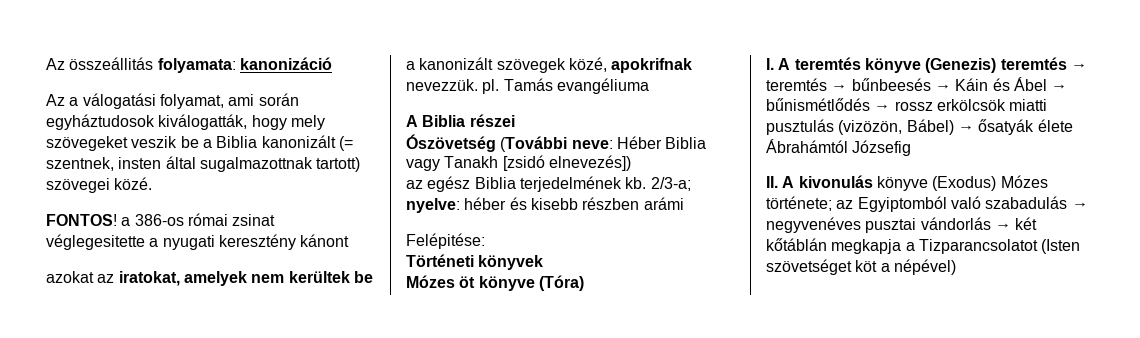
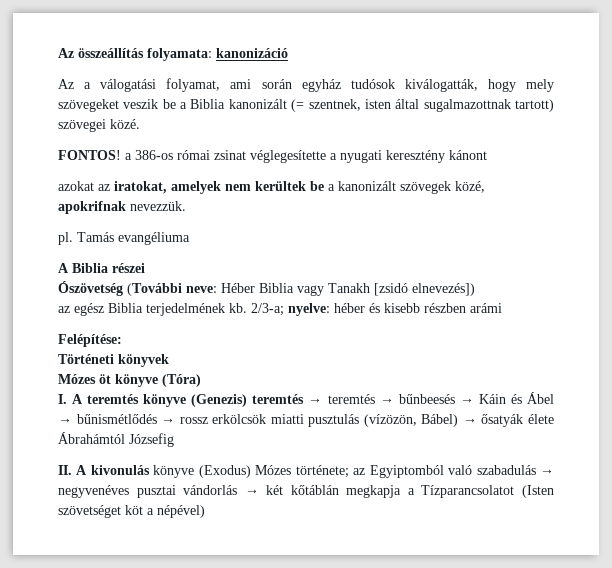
[46,57,154,70] Az összeállitás -> [58,48,144,58] Az összeállítás
[46,114,155,130] egyháztudosok -> [301,79,395,92] egyház tudósok
[118,157,162,169] insten -> [364,99,391,109] isten
[46,234,145,250] véglegesitette -> [250,150,326,163] véglegesítette
(478, 85) none -> (186, 206) //
[406,233,485,249] Felépitése: -> [58,334,122,347] Felépítése:
[838,120,903,135] (vizözön, -> [363,414,417,427] (vízözön,
[918,239,1038,254] Tizparancsolatot -> [421,485,515,498] Tízparancsolatot

